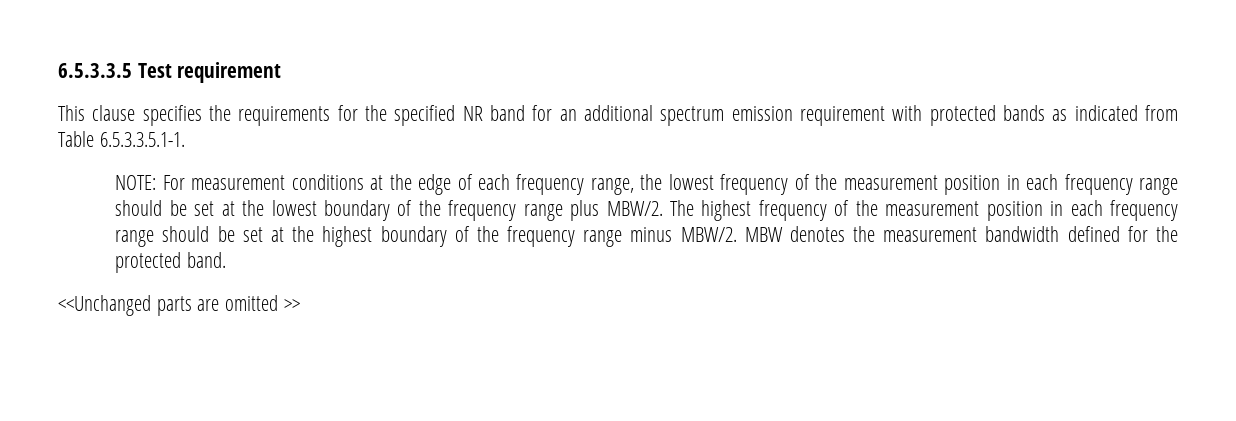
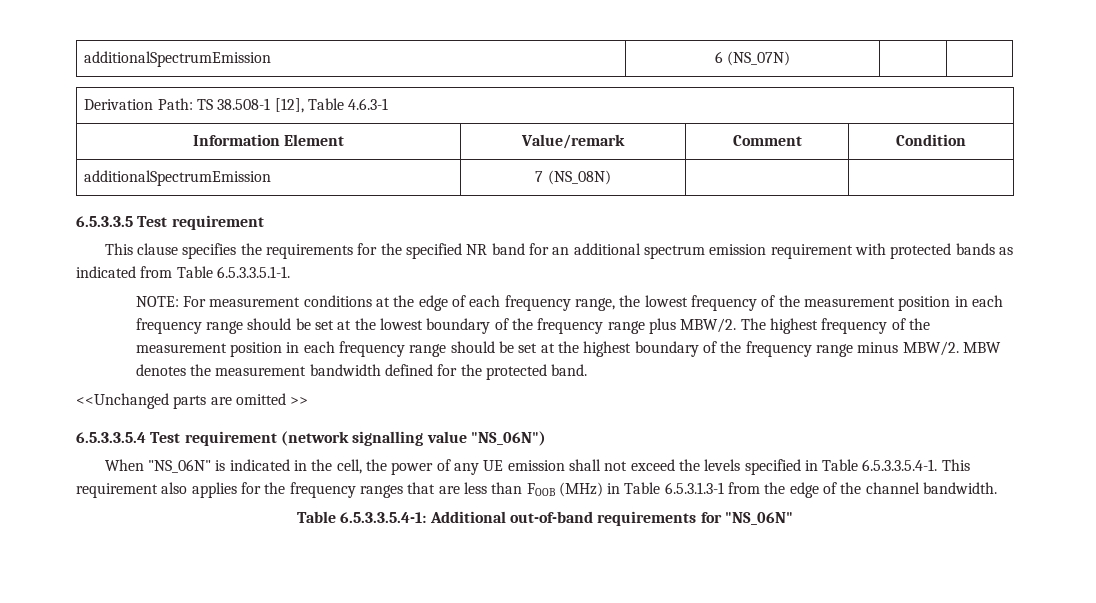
(58, 70) none -> [84,51,272,67] [714,51,791,66] [84,98,389,113] [192,134,345,146] [521,134,625,149] [732,135,802,146] [896,134,966,146] [84,170,272,186] [535,170,611,185] additionalSpectrumEmission | 6 (NS_07N) | | // Derivation Path: TS 38.508-1 [12], Table 4.6.3-1 // Information Element | Value/remark | Comment | Condition // additionalSpectrumEmission | 7 (NS_08N) | | //
(300, 305) none -> [76,431,546,446] [104,459,970,475] [76,482,998,498] [297,511,793,526] // 6.5.3.3.5.4 Test requirement (network signalling value "NS_06N") // When "NS_06N" is indicated in the cell, the power of any UE emission shall not exceed the levels specified in Table 6.5.3.3.5.4-1. This requirement also applies for the frequency ranges that are less than FOOB (MHz) in Table 6.5.3.1.3-1 from the edge of the channel bandwidth. // Table 6.5.3.3.5.4-1: Additional out-of-band requirements for "NS_06N"

